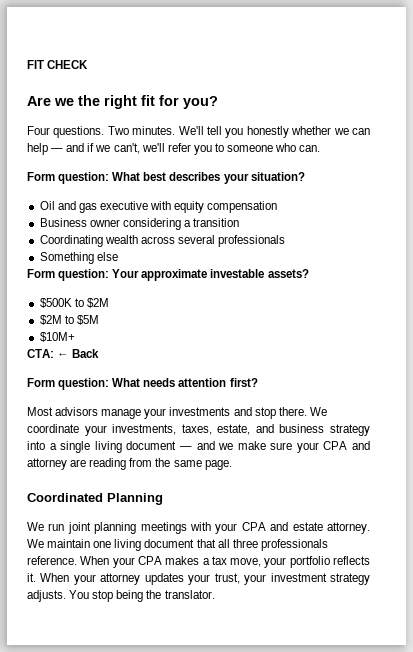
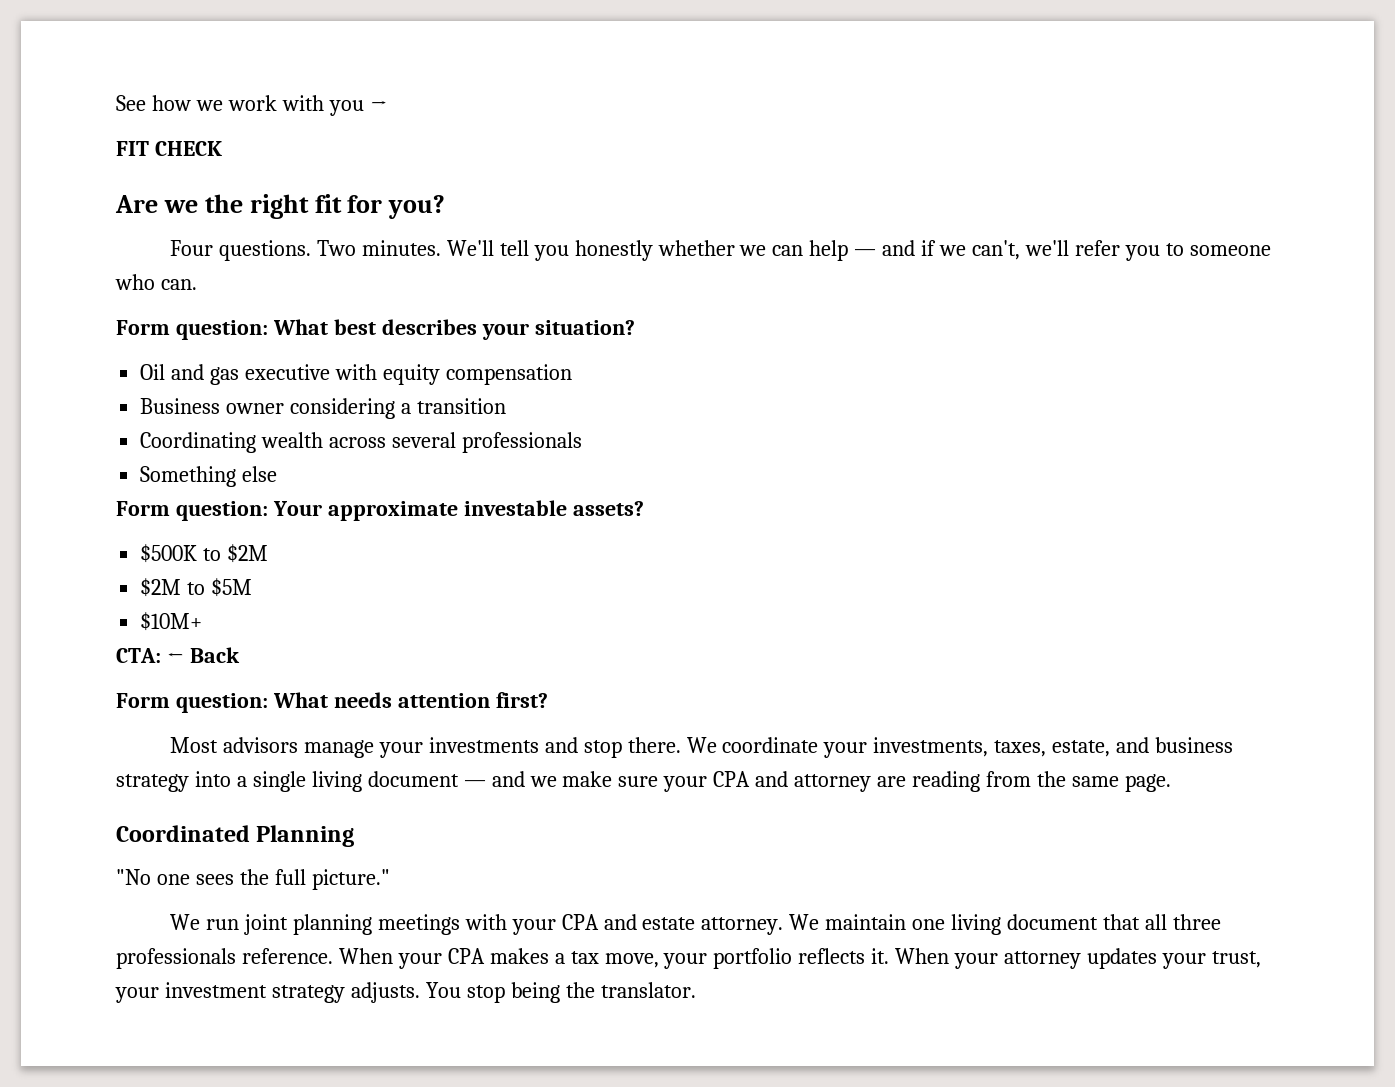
(27, 64) none -> [116,95,387,116] See how we work with you → //
(163, 499) none -> [116,869,390,890] // "No one sees the full picture."

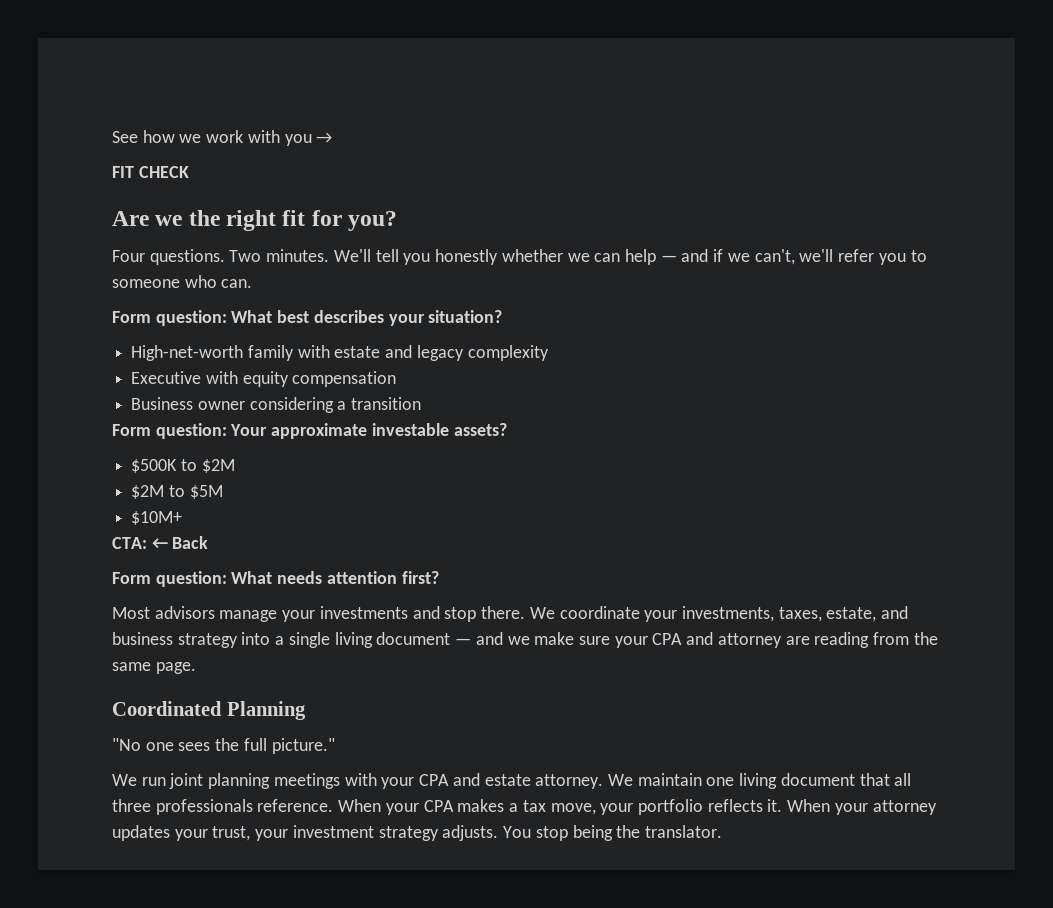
[140,364,331,385] Oil and gas executive -> [131,345,549,361] [131,371,202,384] High-net-worth family with estate and legacy complexity // Executive
[140,432,582,453] [140,466,278,487] // Coordinating wealth across several professionals // Something else -> (422, 403) none

